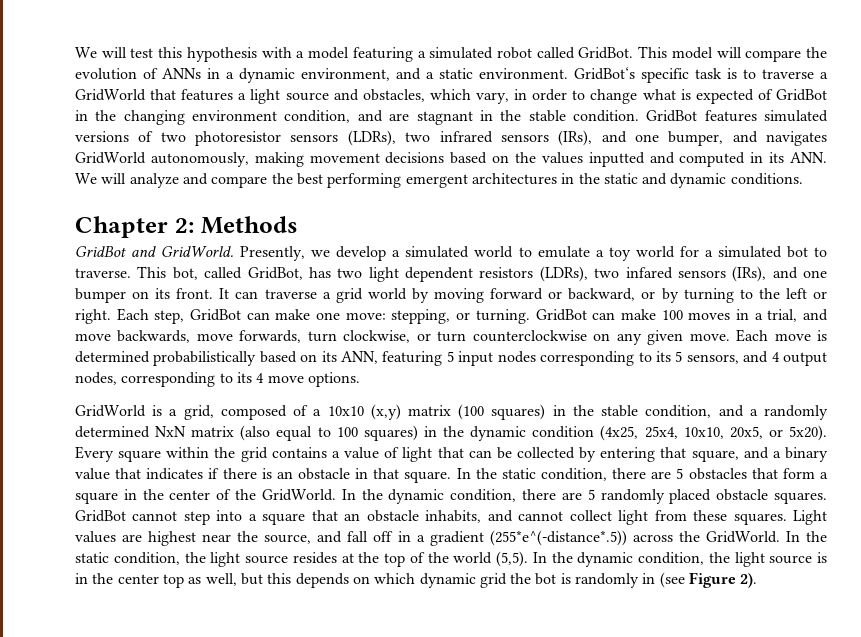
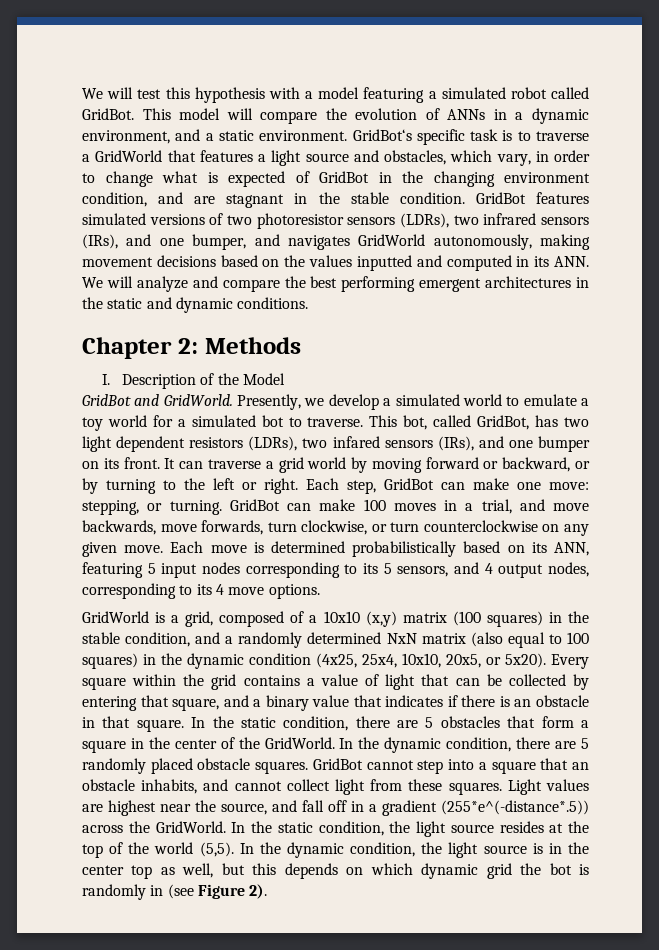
(298, 225) none -> [101,373,285,389] // I. Description of the Model

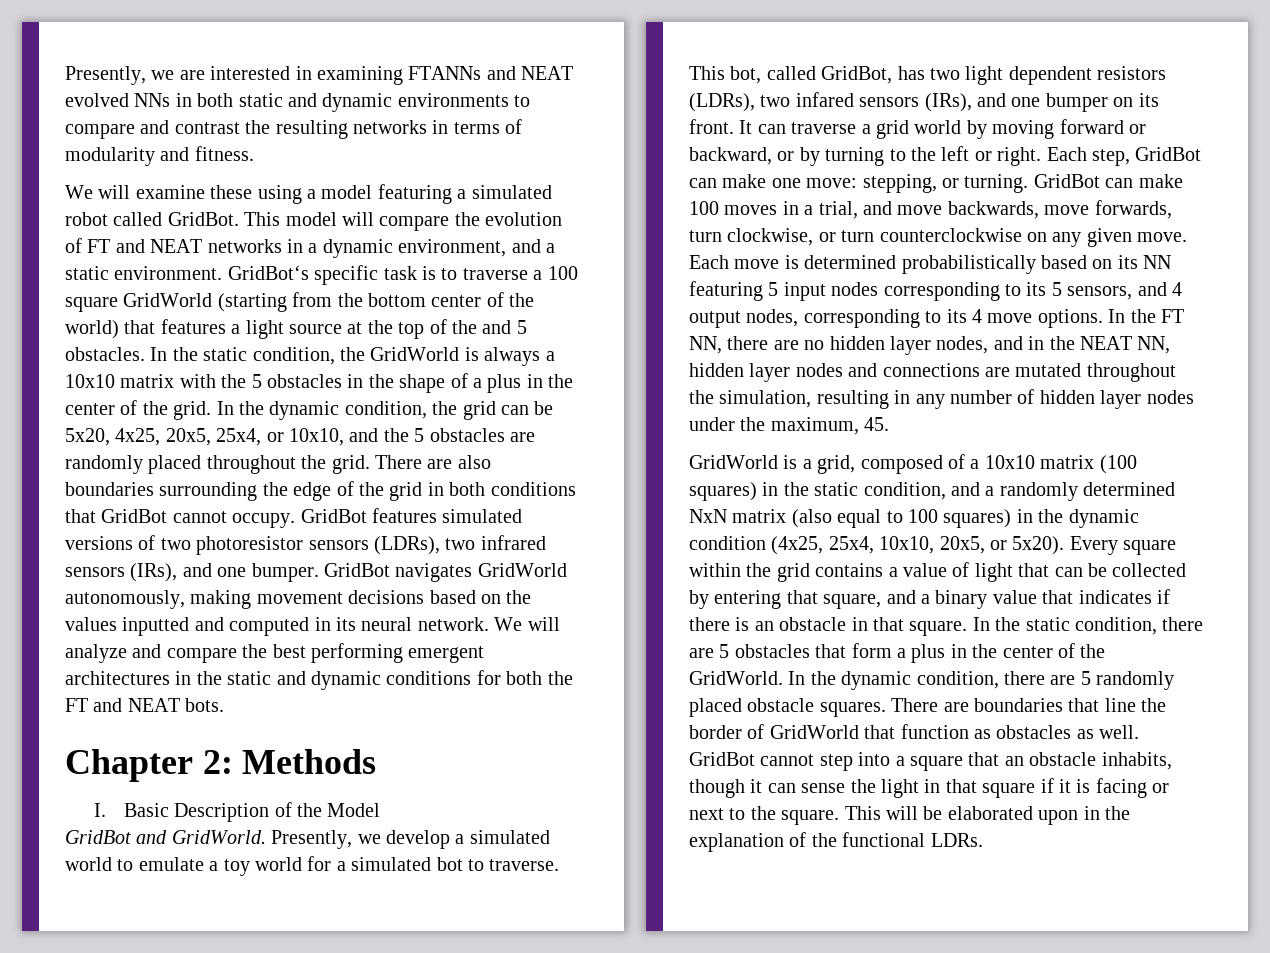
[82,87,300,103] We will test this hypothesis with -> [65,66,574,85] [65,93,531,112] [65,119,523,139] [65,146,254,166] [65,185,302,204] Presently, we are interested in examining FTANNs and NEAT evolved NNs in both static and dynamic environments to compare and contrast the resulting networks in terms of modularity and fitness. // We will examine these using
[447,109,486,120] ANNs -> [87,239,282,253] FT and NEAT networks
[95,150,163,162] GridWorld -> [547,266,578,280] [65,292,535,312] [65,320,119,339] 100 square GridWorld (starting from the bottom center of the world)
[353,150,590,166] [82,171,590,187] [82,192,465,208] and obstacles, which vary, in order to change what is expected of GridBot in the changing environment condition, and are stagnant in the stable condition. -> [347,319,527,339] [65,347,555,366] [65,373,574,393] [65,400,554,420] [65,428,535,446] [65,455,491,474] [65,481,576,501] [65,509,296,528] at the top of the and 5 obstacles. In the static condition, the GridWorld is always a 10x10 matrix with the 5 obstacles in the shape of a plus in the center of the grid. In the dynamic condition, the grid can be 5x20, 4x25, 20x5, 25x4, or 10x10, and the 5 obstacles are randomly placed throughout the grid. There are also boundaries surrounding the edge of the grid in both conditions that GridBot cannot occupy.
[192,234,280,250] bumper, and -> [251,563,390,582] bumper. GridBot
[554,256,589,267] ANN. -> [361,617,489,631] neural network.
[237,297,309,309] conditions. -> [386,670,573,685] [65,698,225,712] conditions for both the FT and NEAT bots.
(110, 379) none -> [123,803,169,817] Basic
[554,542,589,556] ANN, -> [1143,255,1172,269] NN
(320, 591) none -> [1108,309,1184,323] [689,336,1171,355] [689,363,1176,382] [689,389,1194,409] [689,417,890,435] In the FT NN, there are no hidden layer nodes, and in the NEAT NN, hidden layer nodes and connections are mutated throughout the simulation, resulting in any number of hidden layer nodes under the maximum, 45.
[365,611,397,627] (x,y) -> (1035, 462) none
[82,632,120,644] stable -> [814,482,859,496] static
[82,740,126,753] square -> [911,644,946,663] plus
(309, 767) none -> [891,698,1167,712] [689,724,1140,739] There are boundaries that line the border of GridWorld that function as obstacles as well.
[203,779,589,795] [82,800,589,816] [82,821,589,837] [82,842,590,858] [82,863,589,879] [82,884,268,900] and cannot collect light from these squares. Light values are highest near the source, and fall off in a gradient (255*e^(-distance*.5)) across the GridWorld. In the static condition, the light source resides at the top of the world (5,5). In the dynamic condition, the light source is in the center top as well, but this depends on which dynamic grid the bot is randomly in (see Figure 2). -> [689,778,1170,798] [689,806,1130,825] [689,832,983,852] though it can sense the light in that square if it is facing or next to the square. This will be elaborated upon in the explanation of the functional LDRs.

